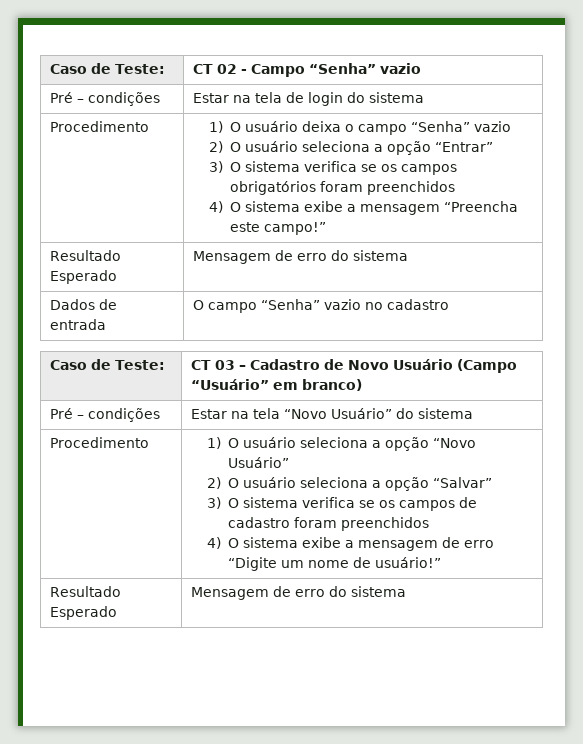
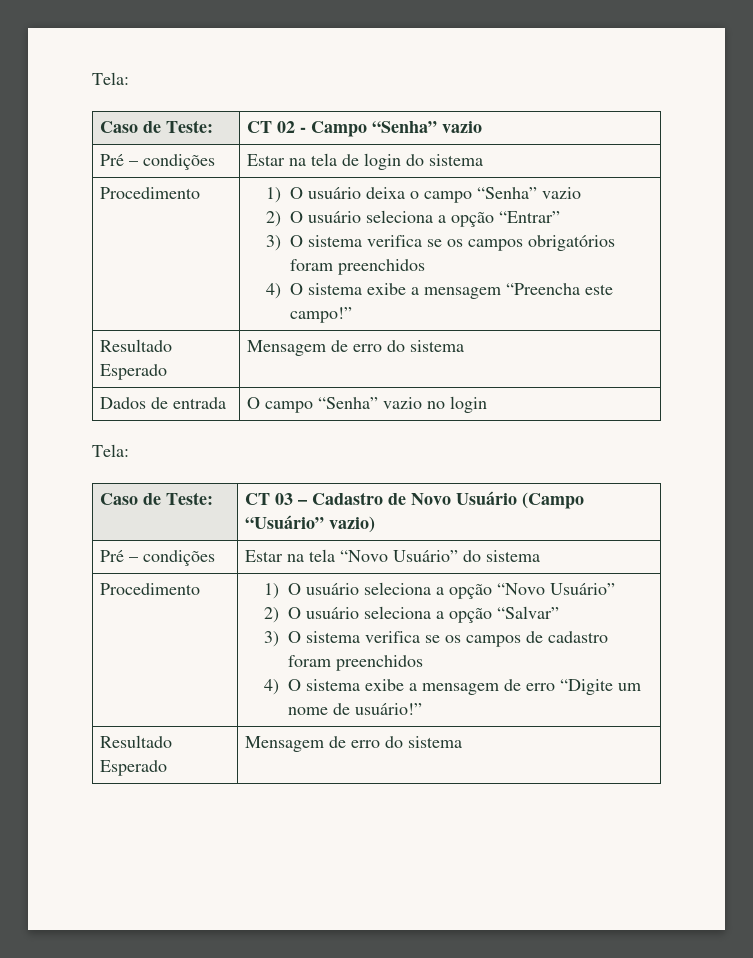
(49, 69) none -> [92,72,129,85] Tela: //
[386,299,449,310] cadastro -> [449,396,487,413] [92,444,129,457] login // Tela:
[272,379,362,391] em branco) -> [328,516,375,533] vazio)

